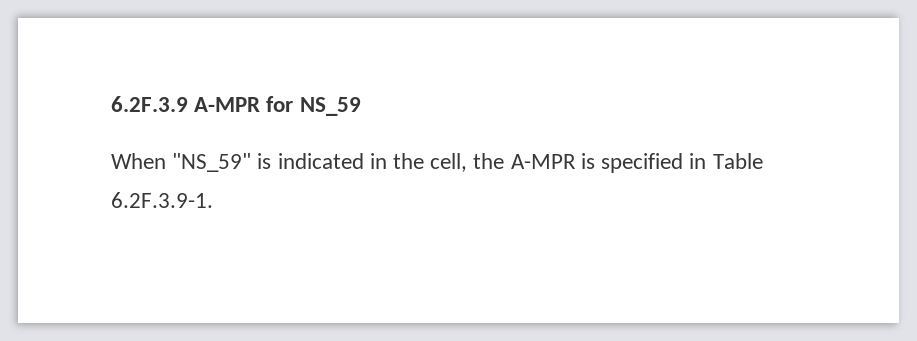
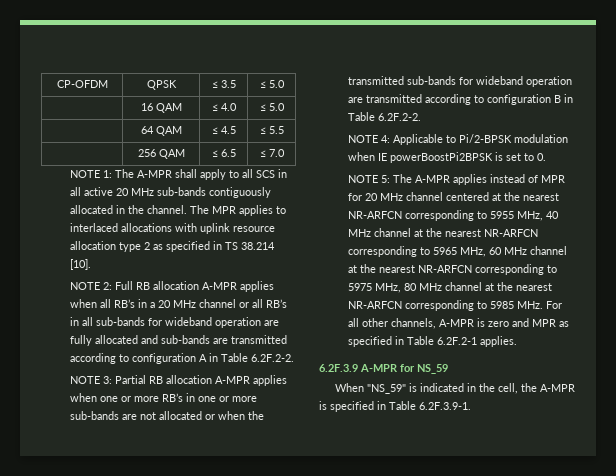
(111, 104) none -> [56,80,108,88] [146,80,177,90] [211,80,236,88] [259,80,285,88] [140,103,182,113] [211,103,237,111] [259,103,285,111] [140,126,182,136] [211,126,236,134] [259,126,284,134] [137,149,185,159] [211,149,236,157] [259,149,285,157] [69,169,287,180] [69,187,271,198] [69,205,286,216] [69,223,275,234] [69,241,275,252] [69,259,91,270] [69,281,274,292] [69,299,287,308] [69,317,279,328] [69,335,287,346] [69,353,294,364] [69,375,287,386] [69,393,257,402] [69,411,264,420] [347,76,572,87] [347,94,573,105] [347,112,421,121] [347,134,568,145] [347,152,546,163] [347,174,565,185] [347,192,559,201] [347,210,559,221] [347,228,538,237] [347,246,567,257] [347,264,557,275] [347,282,552,293] [347,300,562,311] [347,318,569,329] [347,336,517,347] CP-OFDM | QPSK | ≤ 3.5 | ≤ 5.0 // | 16 QAM | ≤ 4.0 | ≤ 5.0 // | 64 QAM | ≤ 4.5 | ≤ 5.5 // | 256 QAM | ≤ 6.5 | ≤ 7.0 // NOTE 1: The A-MPR shall apply to all SCS in all active 20 MHz sub-bands contiguously allocated in the channel. The MPR applies to interlaced allocations with uplink resource allocation type 2 as specified in TS 38.214 [10]. // NOTE 2: Full RB allocation A-MPR applies when all RB’s in a 20 MHz channel or all RB’s in all sub-bands for wideband operation are fully allocated and sub-bands are transmitted according to configuration A in Table 6.2F.2-2. // NOTE 3: Partial RB allocation A-MPR applies when one or more RB’s in one or more sub-bands are not allocated or when the transmitted sub-bands for wideband operation are transmitted according to configuration B in Table 6.2F.2-2. // NOTE 4: Applicable to Pi/2-BPSK modulation when IE powerBoostPi2BPSK is set to 0. // NOTE 5: The A-MPR applies instead of MPR for 20 MHz channel centered at the nearest NR-ARFCN corresponding to 5955 MHz, 40 MHz channel at the nearest NR-ARFCN corresponding to 5965 MHz, 60 MHz channel at the nearest NR-ARFCN corresponding to 5975 MHz, 80 MHz channel at the nearest NR-ARFCN corresponding to 5985 MHz. For all other channels, A-MPR is zero and MPR as specified in Table 6.2F.2-1 applies. //

